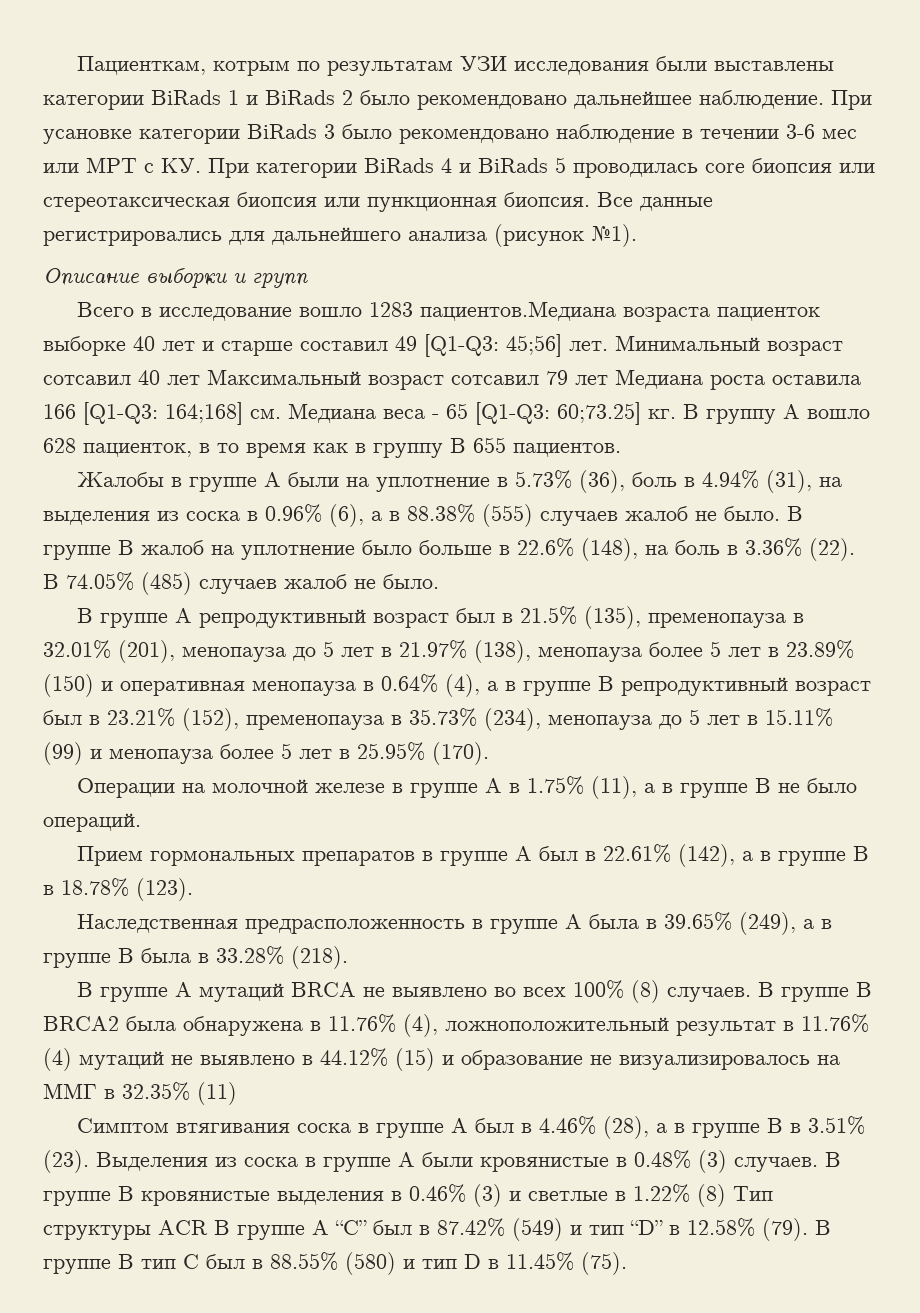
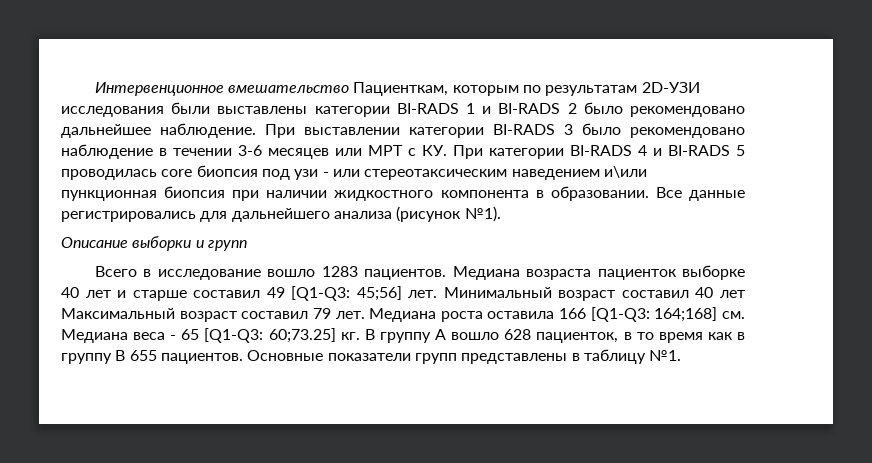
[76,56,290,76] Пациенткам, котрым -> [94,82,519,96] Интервенционное вмешательство Пациенткам, которым
[459,56,507,71] УЗИ -> [641,82,700,93] 2D-УЗИ
[151,90,221,105] BiRads -> [396,103,459,114] BI-RADS
[265,90,335,105] BiRads -> [498,103,561,114] BI-RADS
[43,124,317,144] усановке категории BiRads -> [304,124,555,138] выставлении категории BI-RADS
[822,129,857,139] мес -> [268,148,329,159] месяцев
[364,158,434,173] BiRads -> [570,145,632,156] BI-RADS
[478,158,548,173] BiRads -> [668,145,730,156] BI-RADS
[839,163,875,173] [43,192,590,212] или стереотаксическая биопсия или пункционная биопсия. -> [261,166,647,180] [61,186,649,201] под узи - или стереотаксическим наведением и\или пункционная биопсия при наличии жидкостного компонента в образовании.
[419,301,616,321] пациентов.Медиана -> [364,266,520,280] пациентов. Медиана
[43,375,131,385] сотсавил -> [621,290,689,298] составил
[451,370,608,385] сотсавил 79 лет -> [241,308,365,319] составил 79 лет.
[76,470,842,493] [43,504,803,527] [43,538,855,561] [43,572,439,595] [76,606,804,629] [43,640,854,663] [43,674,871,697] [43,708,833,731] [43,742,489,765] [76,776,857,799] [43,813,141,832] [76,844,869,867] [43,878,193,901] [76,912,832,935] [43,946,348,969] [76,980,872,1003] [43,1014,869,1037] [43,1048,840,1071] [43,1082,237,1105] [76,1116,865,1139] [43,1150,841,1173] [43,1184,773,1207] [43,1218,831,1241] [43,1252,627,1275] // Жалобы в группе A были на уплотнение в 5.73% (36), боль в 4.94% (31), на выделения из соска в 0.96% (6), а в 88.38% (555) случаев жалоб не было. В группе B жалоб на уплотнение было больше в 22.6% (148), на боль в 3.36% (22). В 74.05% (485) случаев жалоб не было. // В группе A репродуктивный возраст был в 21.5% (135), пременопауза в 32.01% (201), менопауза до 5 лет в 21.97% (138), менопауза более 5 лет в 23.89% (150) и оперативная менопауза в 0.64% (4), а в группе B репродуктивный возраст был в 23.21% (152), пременопауза в 35.73% (234), менопауза до 5 лет в 15.11% (99) и менопауза более 5 лет в 25.95% (170). // Операции на молочной железе в группе A в 1.75% (11), а в группе B не было операций. // Прием гормональных препаратов в группе A был в 22.61% (142), а в группе B в 18.78% (123). // Наследственная предрасположенность в группе A была в 39.65% (249), а в группе B была в 33.28% (218). // В группе A мутаций BRCA не выявлено во всех 100% (8) случаев. В группе B BRCA2 была обнаружена в 11.76% (4), ложноположительный результат в 11.76% (4) мутаций не выявлено в 44.12% (15) и образование не визуализировалось на ММГ в 32.35% (11) // Симптом втягивания соска в группе A был в 4.46% (28), а в группе B в 3.51% (23). Выделения из соска в группе A были кровянистые в 0.48% (3) случаев. В группе B кровянистые выделения в 0.46% (3) и светлые в 1.22% (8) Тип структуры ACR В группе A “С” был в 87.42% (549) и тип “D” в 12.58% (79). В группе B тип С был в 88.55% (580) и тип D в 11.45% (75). -> [247,349,682,364] Основные показатели групп представлены в таблицу №1.

